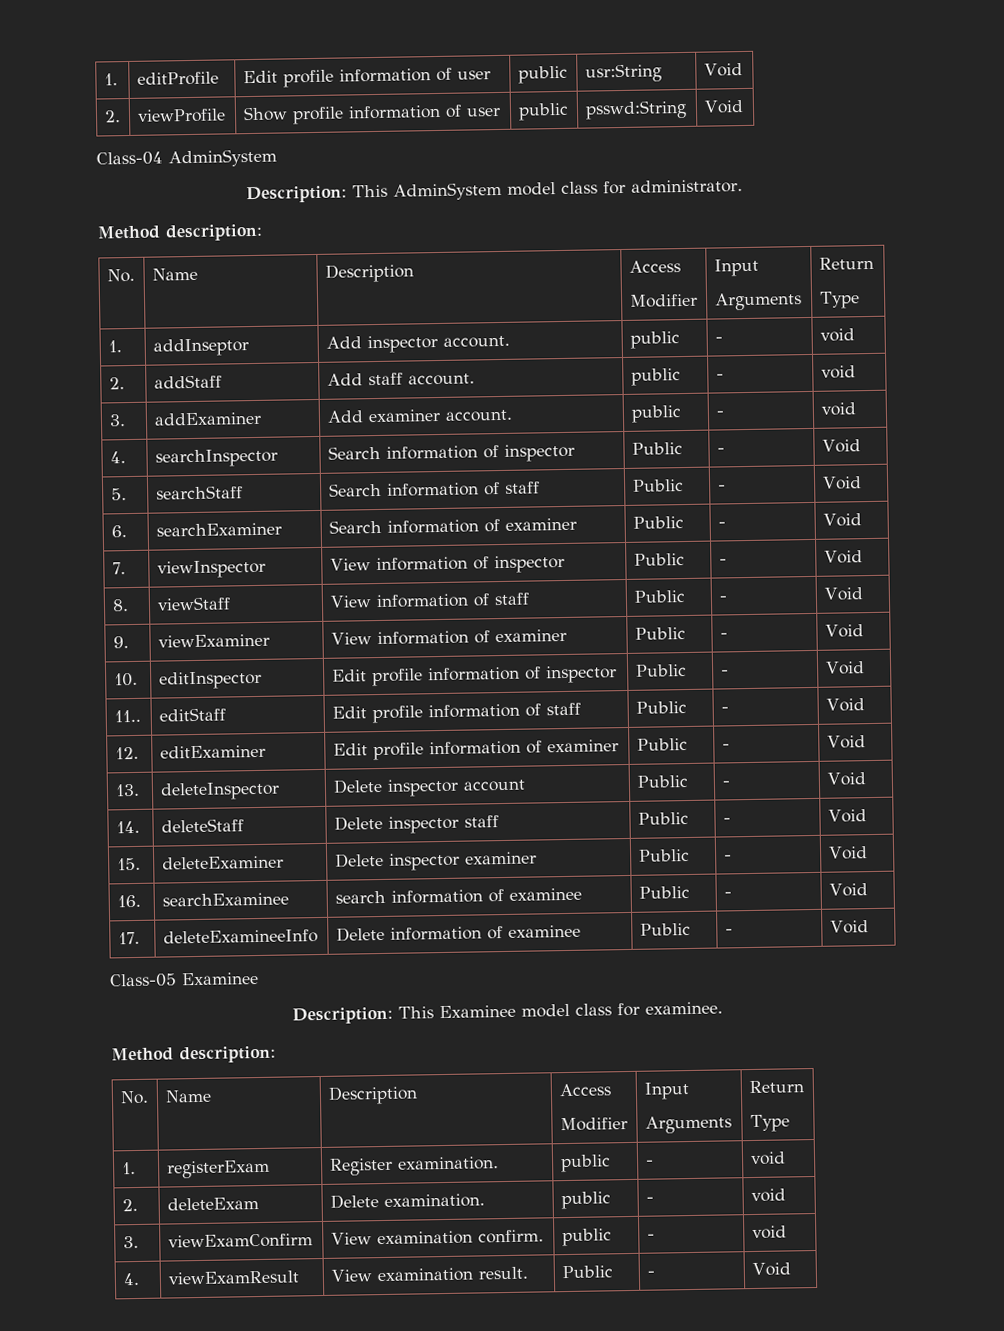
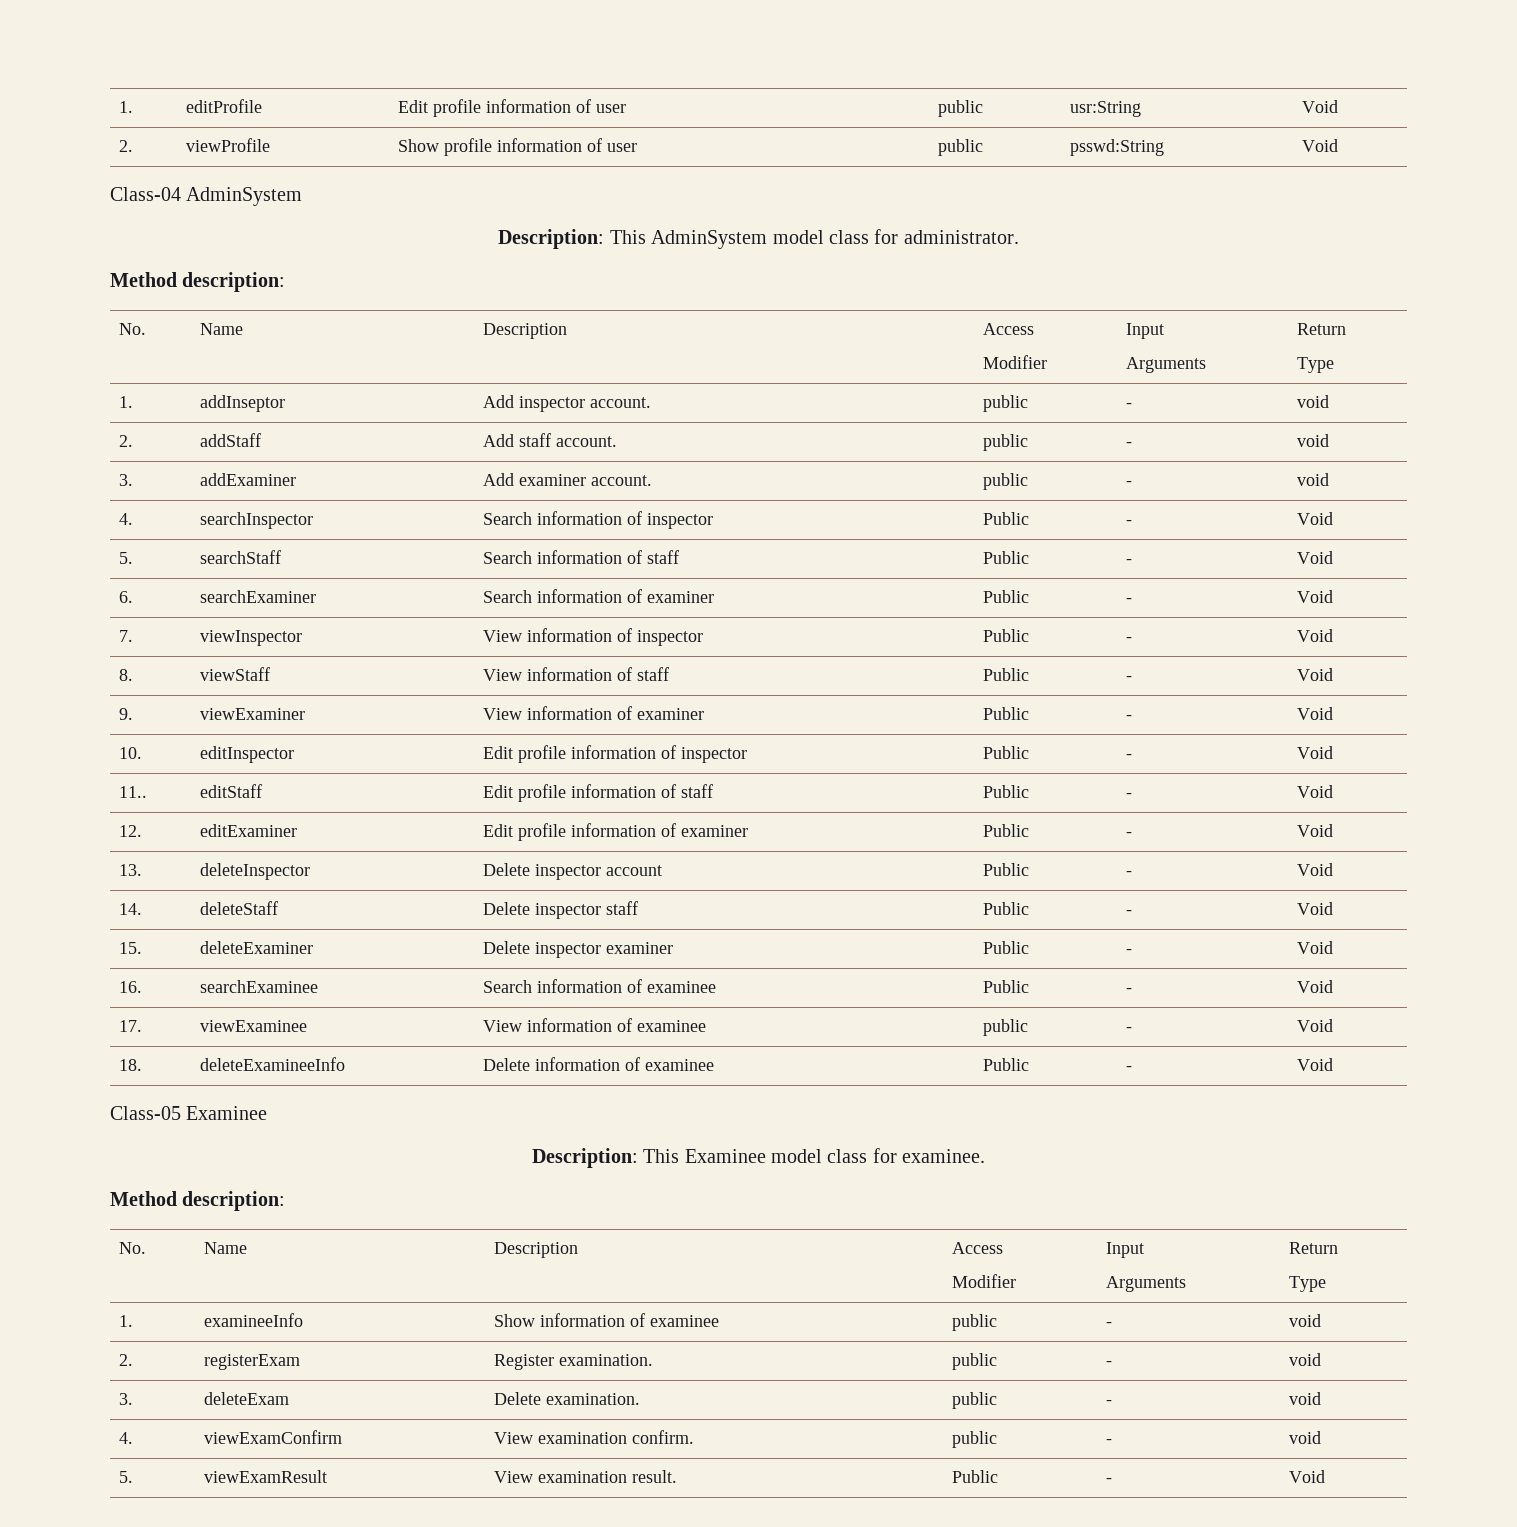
[334,890,386,904] search -> [482,980,532,993] Search
(140, 938) none -> [199,1020,307,1032] [482,1018,706,1032] [982,1019,1028,1036] [1125,1027,1132,1032] [1296,1019,1333,1032] [118,1059,142,1071] | viewExaminee | View information of examinee | public | - | Void // 18.
(136, 1168) none -> [203,1313,303,1327] [493,1313,719,1327] [951,1314,997,1331] [1105,1322,1112,1327] [1288,1314,1321,1327] [118,1354,133,1366] | examineeInfo | Show information of examinee | public | - | void // 2.
[121,1198,138,1212] 2. -> [118,1393,133,1405] 3.
[122,1235,139,1249] 3. -> [118,1432,133,1444] 4.
[122,1272,140,1286] 4. -> [118,1471,133,1483] 5.

